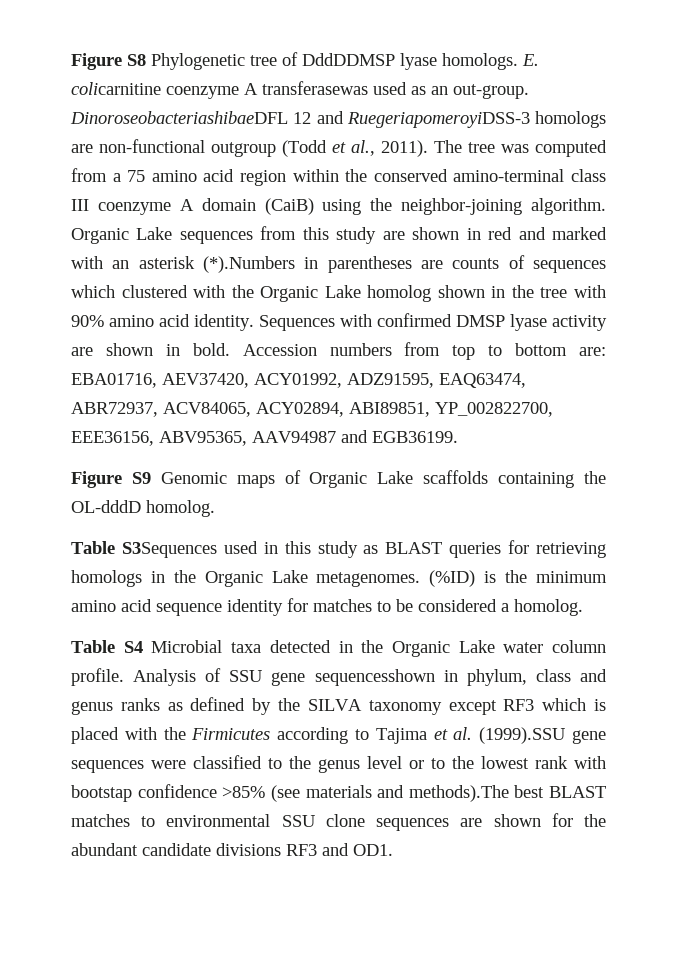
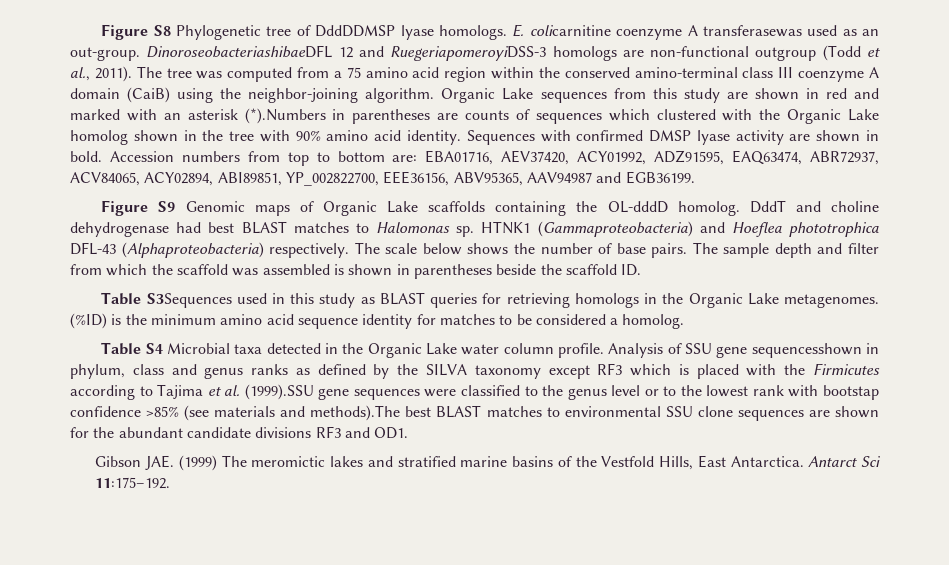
(215, 508) none -> [749,200,880,213] [70,221,879,237] [70,242,879,258] [70,264,642,279] DddT and choline dehydrogenase had best BLAST matches to Halomonas sp. HTNK1 (Gammaproteobacteria) and Hoeflea phototrophica DFL-43 (Alphaproteobacteria) respectively. The scale below shows the number of base pairs. The sample depth and filter from which the scaffold was assembled is shown in parentheses beside the scaffold ID.
(393, 850) none -> [95,455,880,471] [95,477,171,489] // Gibson JAE. (1999) The meromictic lakes and stratified marine basins of the Vestfold Hills, East Antarctica. Antarct Sci 11:175–192.

